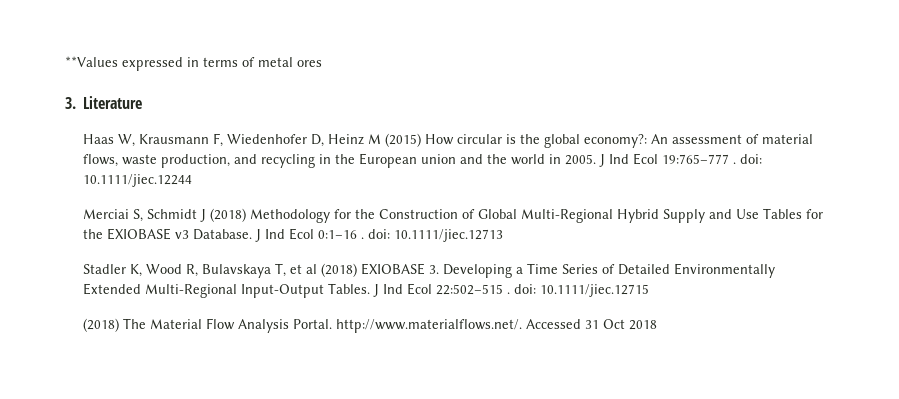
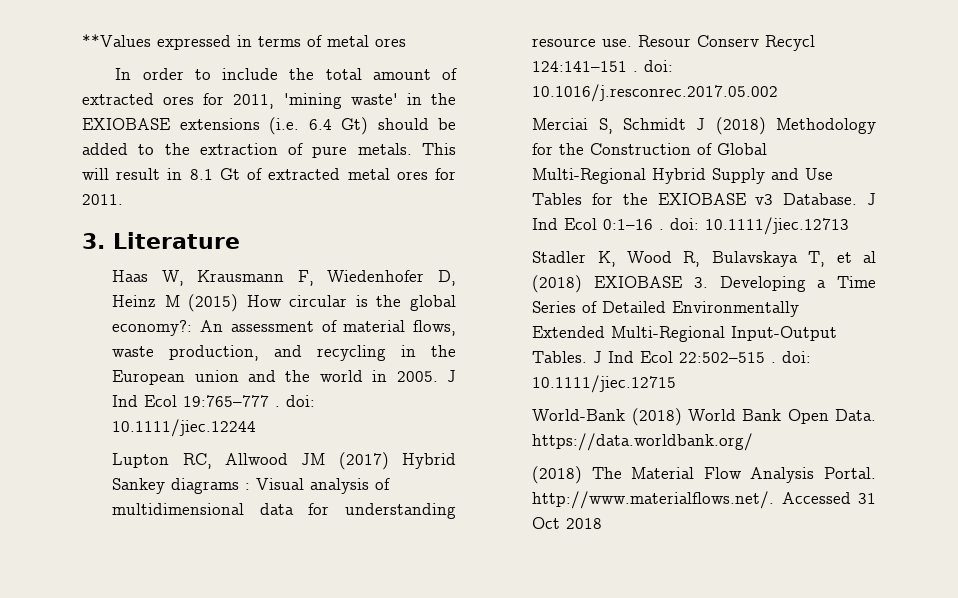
(322, 63) none -> [115,68,457,80] [82,93,457,109] [82,117,456,135] [82,143,456,158] [82,168,457,180] [82,194,123,205] // In order to include the total amount of extracted ores for 2011, 'mining waste' in the EXIOBASE extensions (i.e. 6.4 Gt) should be added to the extraction of pure metals. This will result in 8.1 Gt of extracted metal ores for 2011.
(192, 180) none -> [112,452,456,470] [112,478,391,494] [112,503,456,519] [532,35,816,51] [532,60,674,72] [532,84,779,102] // Lupton RC, Allwood JM (2017) Hybrid Sankey diagrams : Visual analysis of multidimensional data for understanding resource use. Resour Conserv Recycl 124:141–151 . doi: 10.1016/j.resconrec.2017.05.002
(649, 290) none -> [532,408,876,426] [532,433,754,451] // World-Bank (2018) World Bank Open Data. https://data.worldbank.org/

